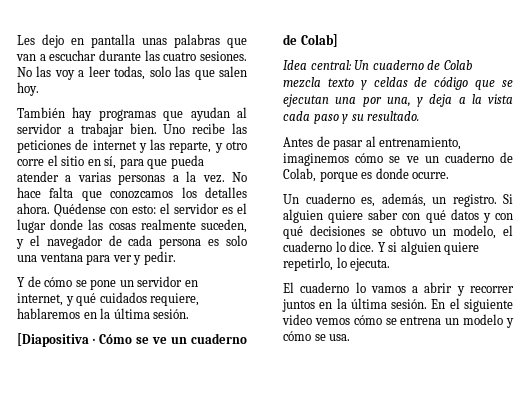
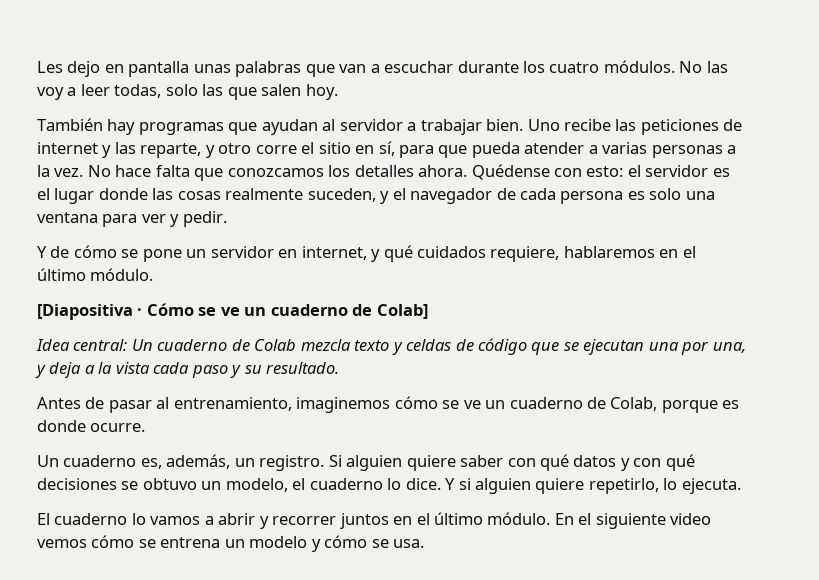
[144,50,247,61] las cuatro sesiones. -> [523,60,675,73] los cuatro módulos.
[100,308,190,319] la última sesión. -> [682,246,696,258] [37,268,154,281] el último módulo.
[336,298,428,309] la última sesión. -> [416,512,551,525] el último módulo.

